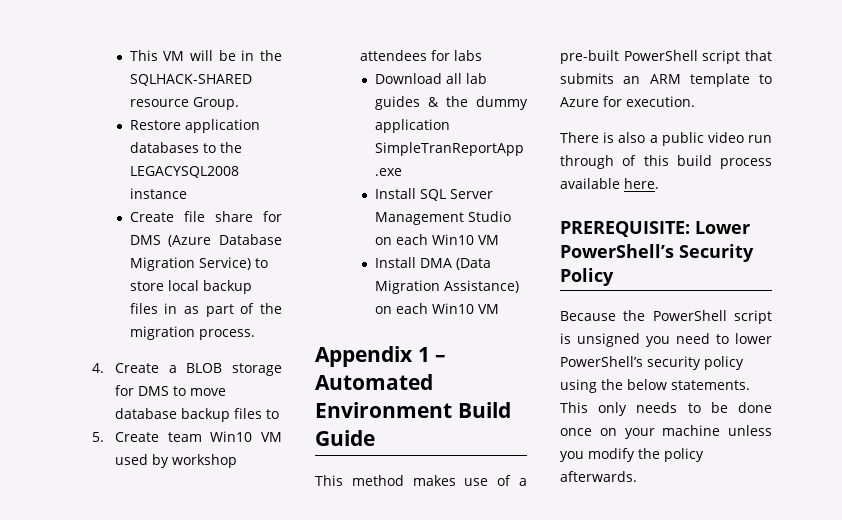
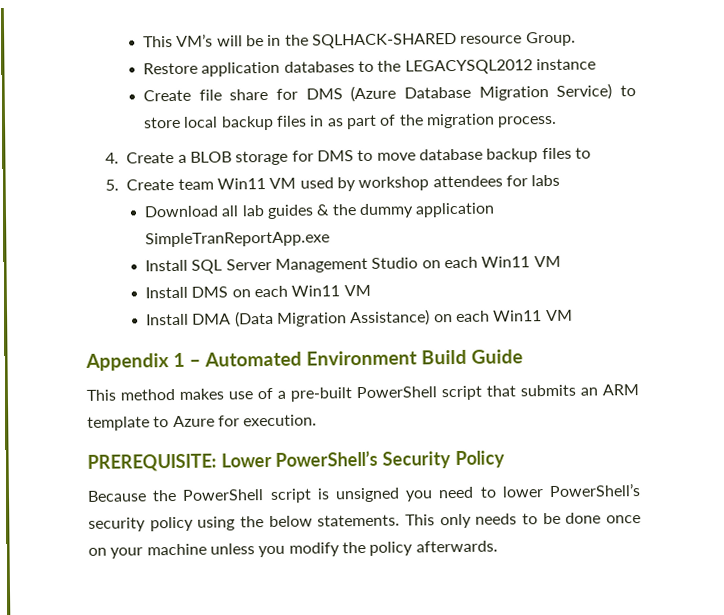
[129,50,185,61] This VM -> [142,33,214,48] This VM’s
[129,166,239,178] LEGACYSQL2008 -> [404,59,533,75] LEGACYSQL2012
[210,431,253,442] Win10 -> [216,178,266,190] Win11
[431,234,474,245] Win10 -> [481,255,561,268] [144,285,341,299] Win11 VM // Install DMS on each Win11
[431,303,474,314] Win10 -> [493,310,543,322] Win11
[560,132,772,146] [560,155,772,169] [560,178,659,189] // There is also a public video run through of this build process available here. -> (318, 420) none

